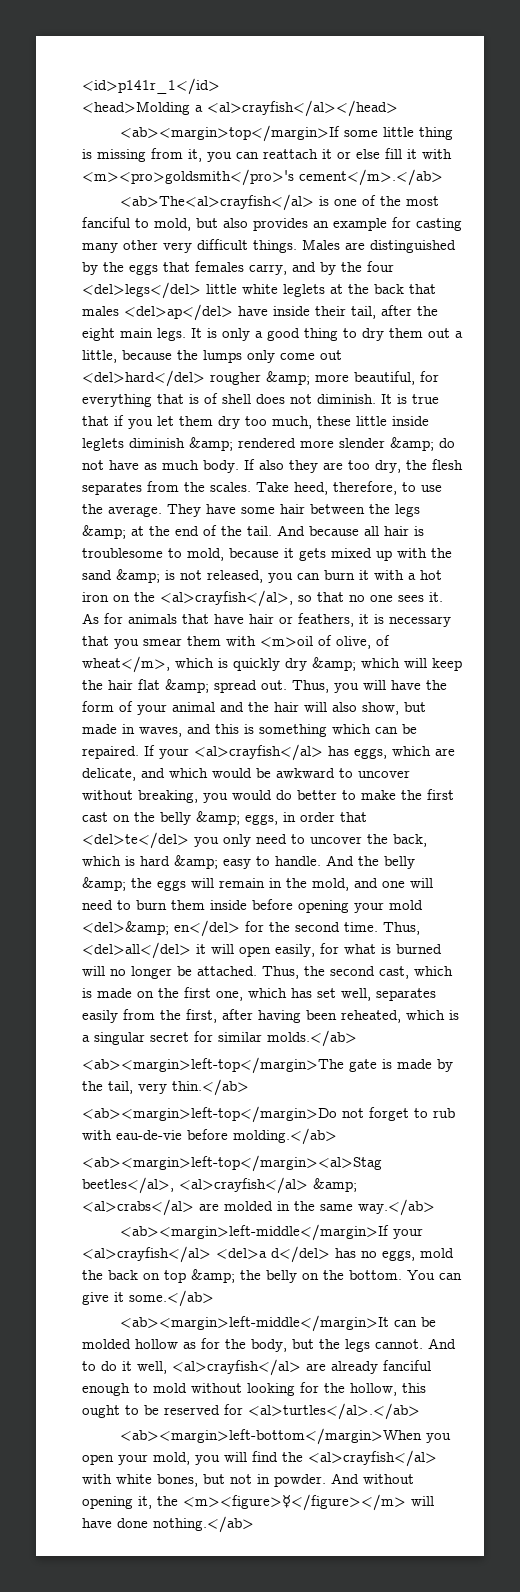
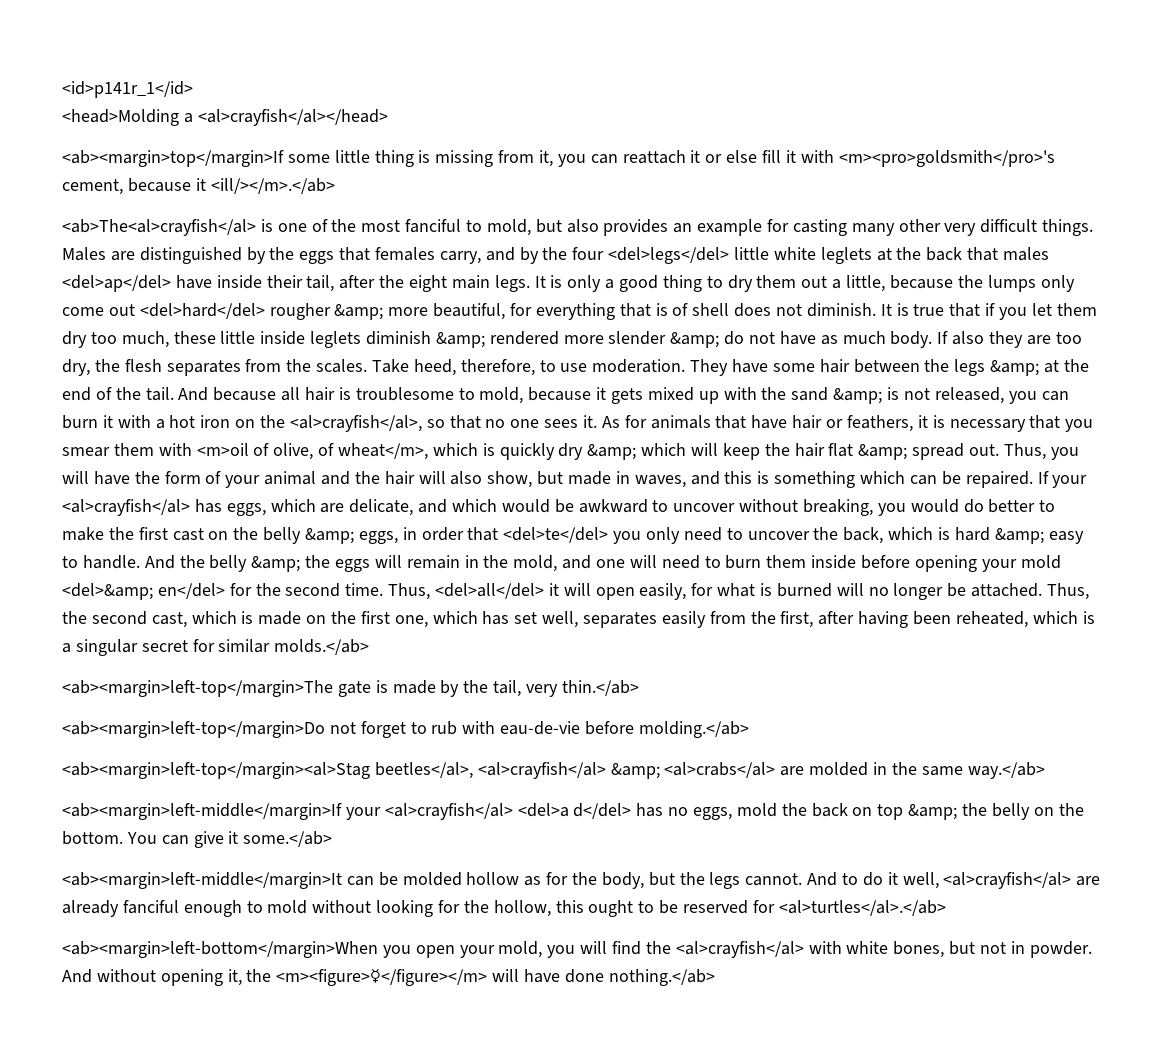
[299,169,443,186] cement</m>.</ab> -> [62,178,335,195] cement, because it <ill/></m>.</ab>
[82,504,162,517] the average. -> [592,359,686,373] moderation.

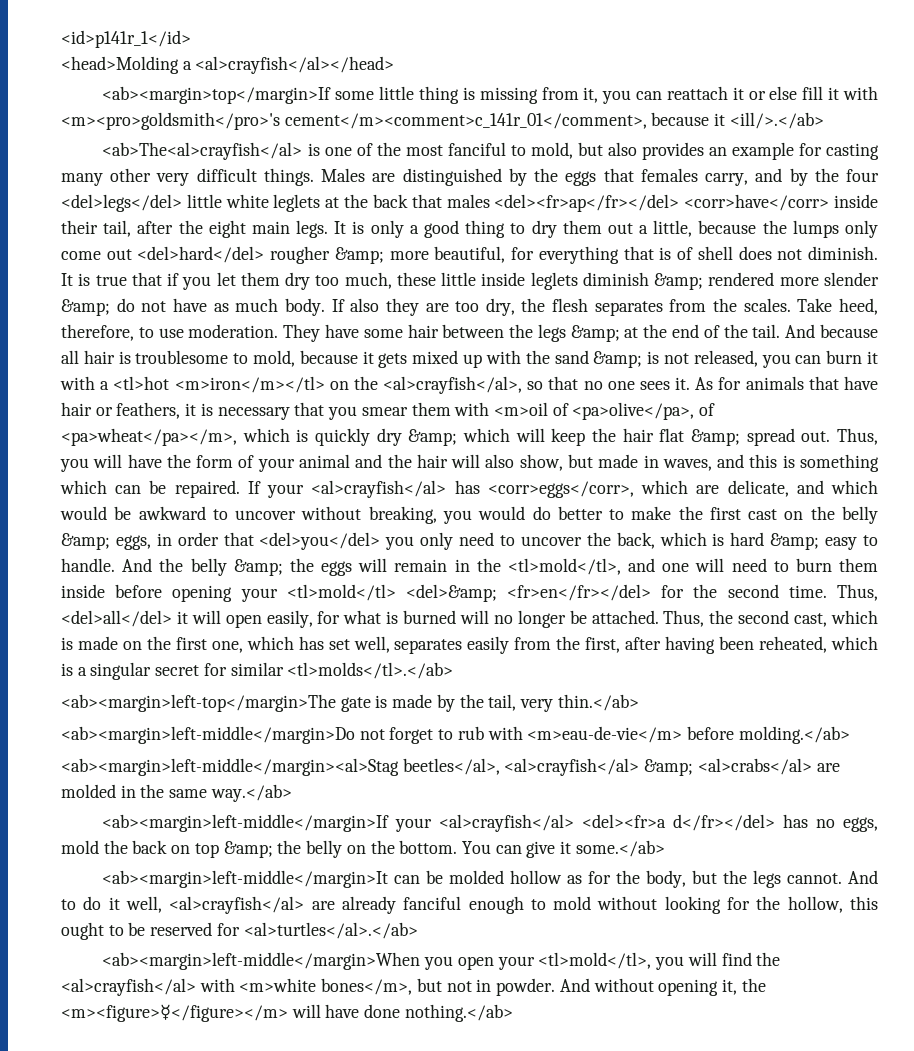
[62,178,335,195] cement, because it <ill/></m>.</ab> -> [284,112,824,129] cement</m><comment>c_141r_01</comment>, because it <ill/>.</ab>
[62,275,212,292] <del>ap</del> have -> [494,194,830,212] <del><fr>ap</fr></del> <corr>have</corr>
[169,415,231,428] hot iron -> [113,376,325,393] <tl>hot <m>iron</m></tl>
[273,443,429,460] olive, of wheat</m>, -> [572,402,716,420] [61,428,237,446] <pa>olive</pa>, of <pa>wheat</pa></m>,
[226,503,266,516] eggs, -> [487,481,634,498] <corr>eggs</corr>,
[503,527,609,543] <del>te</del> -> [259,532,381,550] <del>you</del>
[513,555,558,572] mold, -> [507,558,621,575] <tl>mold</tl>,
[1020,555,1061,569] [62,583,225,600] mold <del>&amp; en</del> -> [286,584,652,602] <tl>mold</tl> <del>&amp; <fr>en</fr></del>
[274,639,370,655] molds.</ab> -> [287,662,454,679] <tl>molds</tl>.</ab>
[62,721,325,738] <ab><margin>left-top</margin>Do -> [61,726,355,744] <ab><margin>left-middle</margin>Do
[500,721,581,735] eau-de-vie -> [527,726,683,743] <m>eau-de-vie</m>
[62,762,370,779] <ab><margin>left-top</margin><al>Stag -> [61,758,399,776] <ab><margin>left-middle</margin><al>Stag
[517,803,632,819] <del>a d</del> -> [582,814,776,831] <del><fr>a d</fr></del>
[62,941,378,958] <ab><margin>left-bottom</margin>When -> [102,952,421,970] <ab><margin>left-middle</margin>When
[498,941,543,958] mold, -> [538,952,652,969] <tl>mold</tl>,
[846,941,945,958] white bones, -> [239,978,413,995] <m>white bones</m>,

